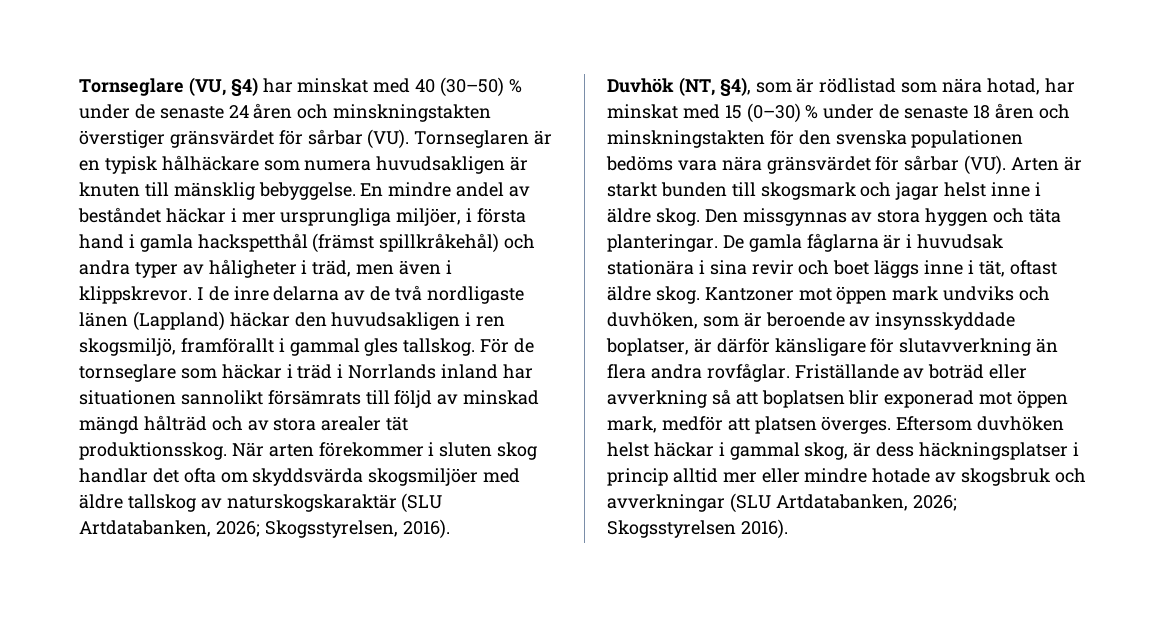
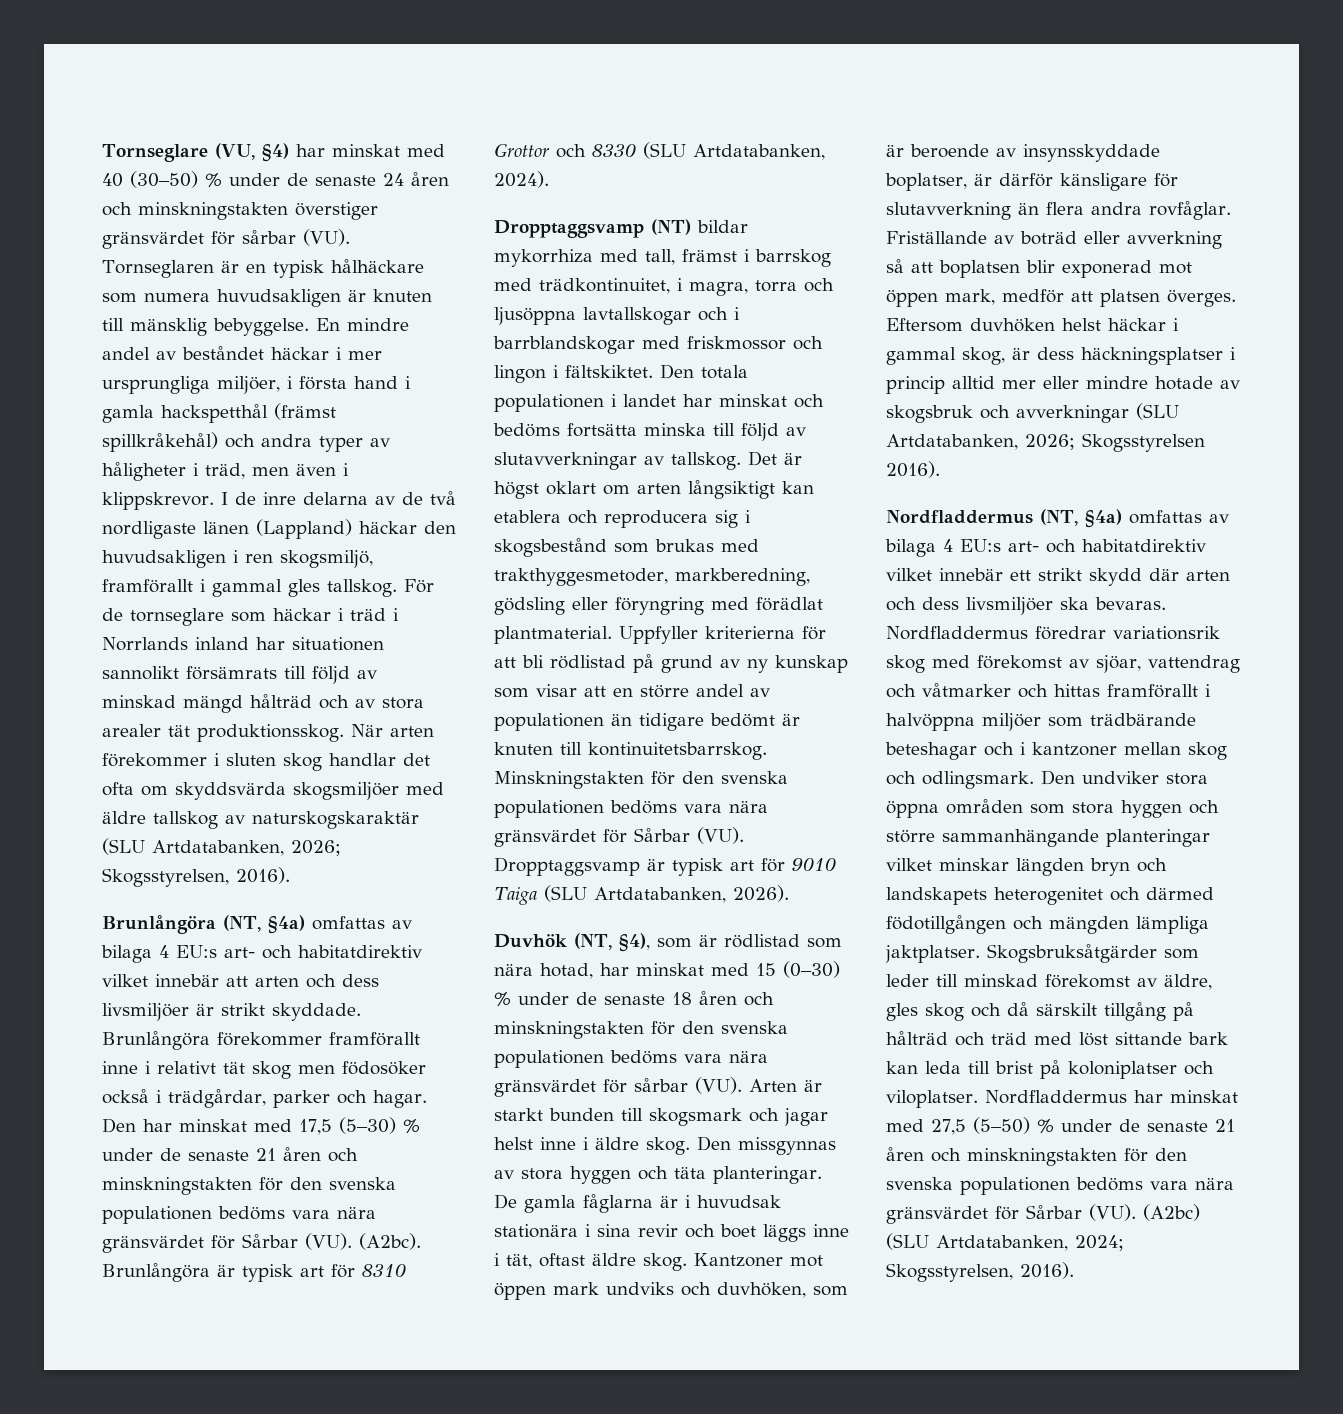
(450, 529) none -> [102,915,412,934] [101,945,422,963] [102,974,379,988] [102,1003,361,1021] [102,1031,420,1050] [102,1061,426,1079] [102,1089,427,1108] [102,1117,420,1135] [102,1147,358,1162] [102,1177,396,1195] [102,1206,376,1224] [102,1233,421,1253] [102,1263,406,1282] [494,142,825,160] [494,171,549,188] [494,219,748,238] [494,249,831,267] [494,278,834,296] [494,307,740,325] [493,336,823,354] [494,364,748,383] [494,394,824,412] [493,423,806,441] [494,451,802,470] [494,480,814,499] [494,510,751,528] [494,538,759,557] [494,568,810,586] [494,597,823,615] [494,626,826,644] [494,654,848,673] [494,684,770,698] [494,713,800,731] [494,742,767,760] [494,771,788,789] [494,800,768,818] [494,827,744,847] [494,857,836,876] [494,885,789,905] // Brunlångöra (NT, §4a) omfattas av bilaga 4 EU:s art- och habitatdirektiv vilket innebär att arten och dess livsmiljöer är strikt skyddade. Brunlångöra förekommer framförallt inne i relativt tät skog men födosöker också i trädgårdar, parker och hagar. Den har minskat med 17,5 (5–30) % under de senaste 21 åren och minskningstakten för den svenska populationen bedöms vara nära gränsvärdet för Sårbar (VU). (A2bc). Brunlångöra är typisk art för 8310 Grottor och 8330 (SLU Artdatabanken, 2024). // Dropptaggsvamp (NT) bildar mykorrhiza med tall, främst i barrskog med trädkontinuitet, i magra, torra och ljusöppna lavtallskogar och i barrblandskogar med friskmossor och lingon i fältskiktet. Den totala populationen i landet har minskat och bedöms fortsätta minska till följd av slutavverkningar av tallskog. Det är högst oklart om arten långsiktigt kan etablera och reproducera sig i skogsbestånd som brukas med trakthyggesmetoder, markberedning, gödsling eller föryngring med förädlat plantmaterial. Uppfyller kriterierna för att bli rödlistad på grund av ny kunskap som visar att en större andel av populationen än tidigare bedömt är knuten till kontinuitetsbarrskog. Minskningstakten för den svenska populationen bedöms vara nära gränsvärdet för Sårbar (VU). Dropptaggsvamp är typisk art för 9010 Taiga (SLU Artdatabanken, 2026).
(788, 529) none -> [886,509,1229,528] [885,539,1206,557] [886,568,1230,586] [886,597,1166,615] [886,626,1220,640] [886,655,1240,673] [886,683,1211,698] [886,713,1196,731] [885,742,1227,760] [886,770,1208,789] [886,799,1219,818] [886,829,1210,847] [886,858,1167,876] [886,887,1214,905] [886,915,1209,934] [885,944,1199,963] [886,974,1212,990] [886,1002,1194,1021] [886,1031,1228,1046] [886,1060,1214,1079] [886,1090,1238,1108] [886,1117,1235,1135] [886,1147,1187,1166] [886,1177,1234,1195] [886,1204,1200,1224] [886,1233,1124,1251] [886,1262,1074,1282] // Nordfladdermus (NT, §4a) omfattas av bilaga 4 EU:s art- och habitatdirektiv vilket innebär ett strikt skydd där arten och dess livsmiljöer ska bevaras. Nordfladdermus föredrar variationsrik skog med förekomst av sjöar, vattendrag och våtmarker och hittas framförallt i halvöppna miljöer som trädbärande beteshagar och i kantzoner mellan skog och odlingsmark. Den undviker stora öppna områden som stora hyggen och större sammanhängande planteringar vilket minskar längden bryn och landskapets heterogenitet och därmed födotillgången och mängden lämpliga jaktplatser. Skogsbruksåtgärder som leder till minskad förekomst av äldre, gles skog och då särskilt tillgång på hålträd och träd med löst sittande bark kan leda till brist på koloniplatser och viloplatser. Nordfladdermus har minskat med 27,5 (5–50) % under de senaste 21 åren och minskningstakten för den svenska populationen bedöms vara nära gränsvärdet för Sårbar (VU). (A2bc) (SLU Artdatabanken, 2024; Skogsstyrelsen, 2016).

